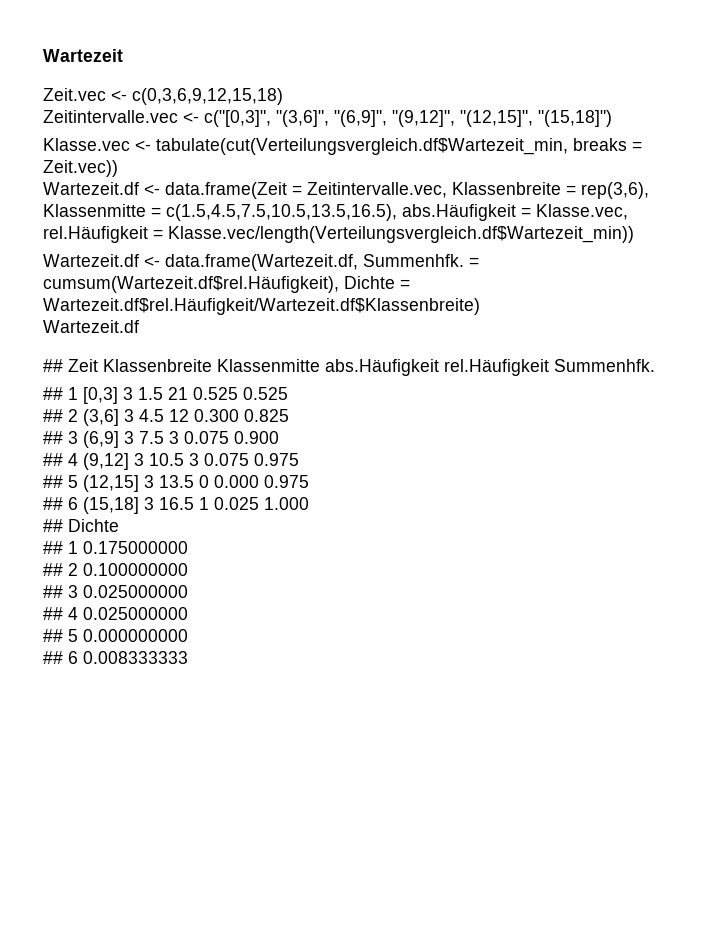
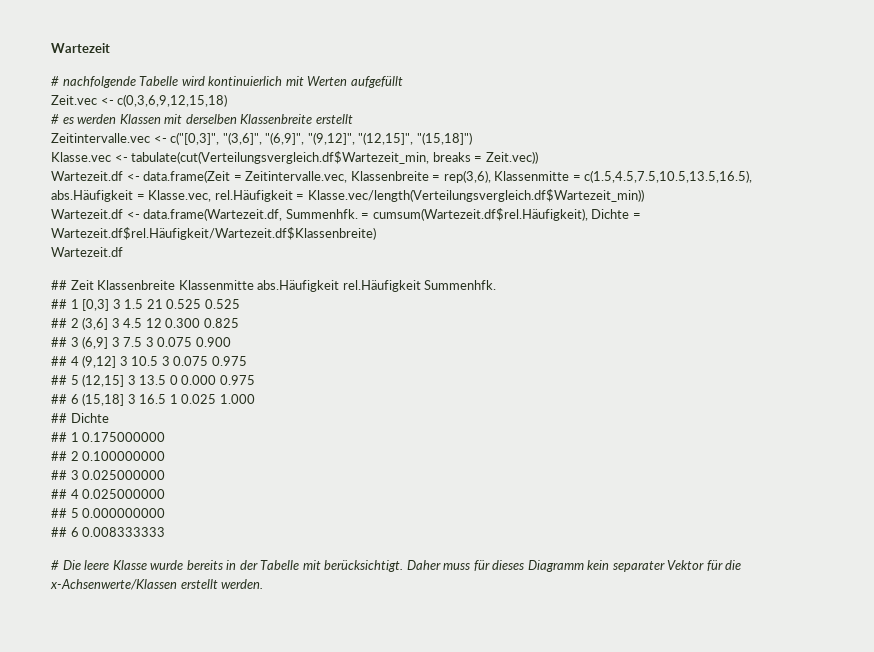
[43,88,283,105] Zeit.vec <- c(0,3,6,9,12,15,18) -> [51,76,403,88] [51,94,228,107] [51,114,353,124] # nachfolgende Tabelle wird kontinuierlich mit Werten aufgefüllt // Zeit.vec <- c(0,3,6,9,12,15,18) // # es werden Klassen mit derselben Klassenbreite erstellt
(188, 657) none -> [51,560,742,572] [50,579,264,590] // # Die leere Klasse wurde bereits in der Tabelle mit berücksichtigt. Daher muss für dieses Diagramm kein separater Vektor für die x-Achsenwerte/Klassen erstellt werden.

